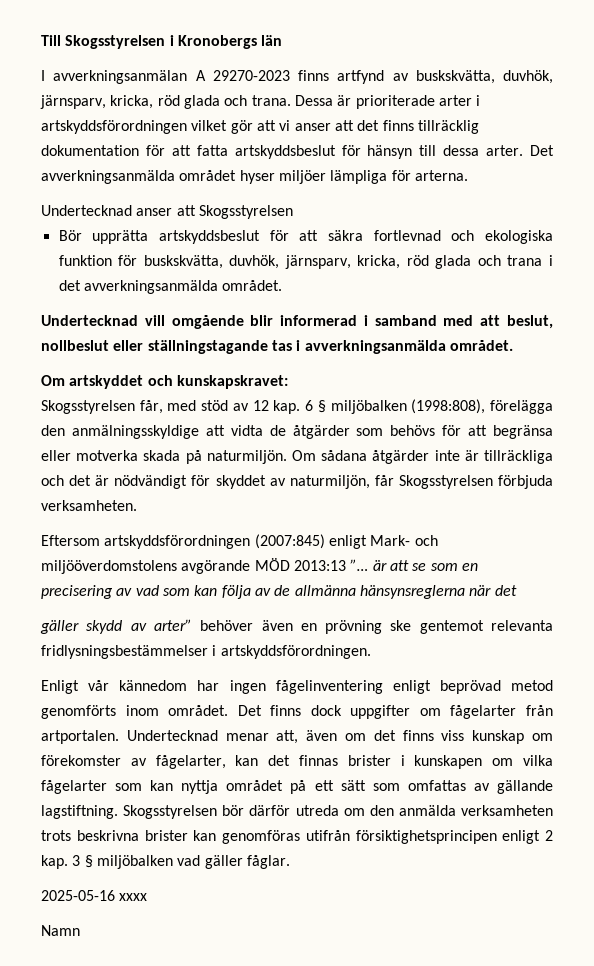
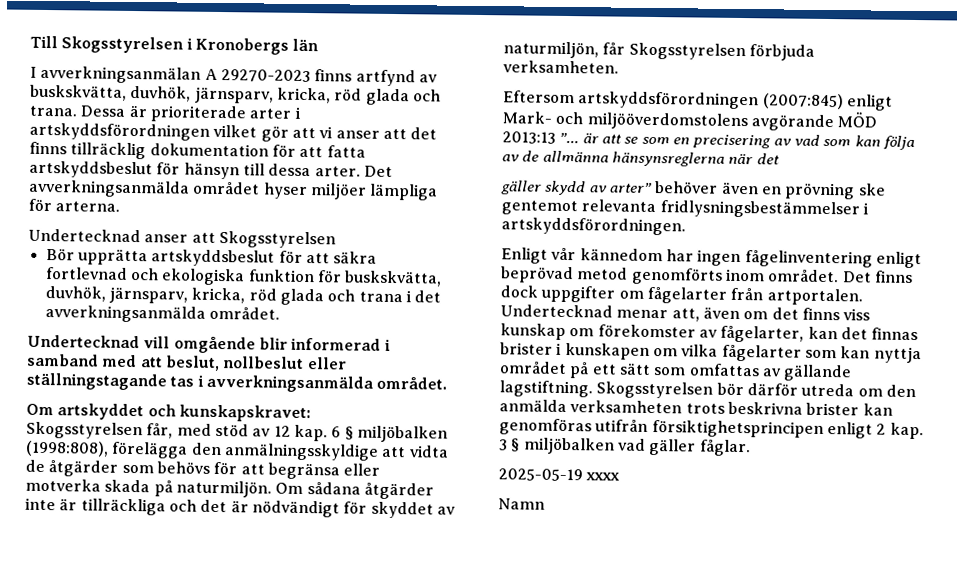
[41,890,115,901] 2025-05-16 -> [498,468,583,482] 2025-05-19

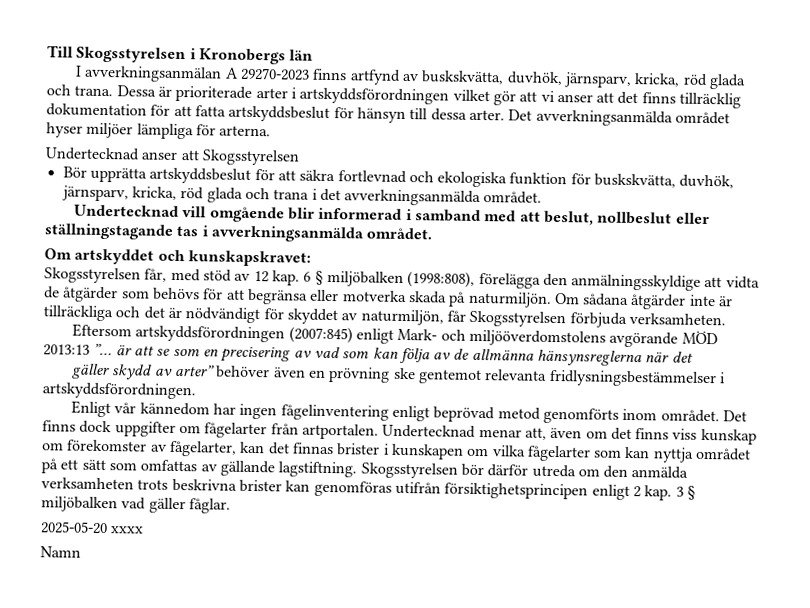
[498,468,583,482] 2025-05-19 -> [40,521,108,535] 2025-05-20

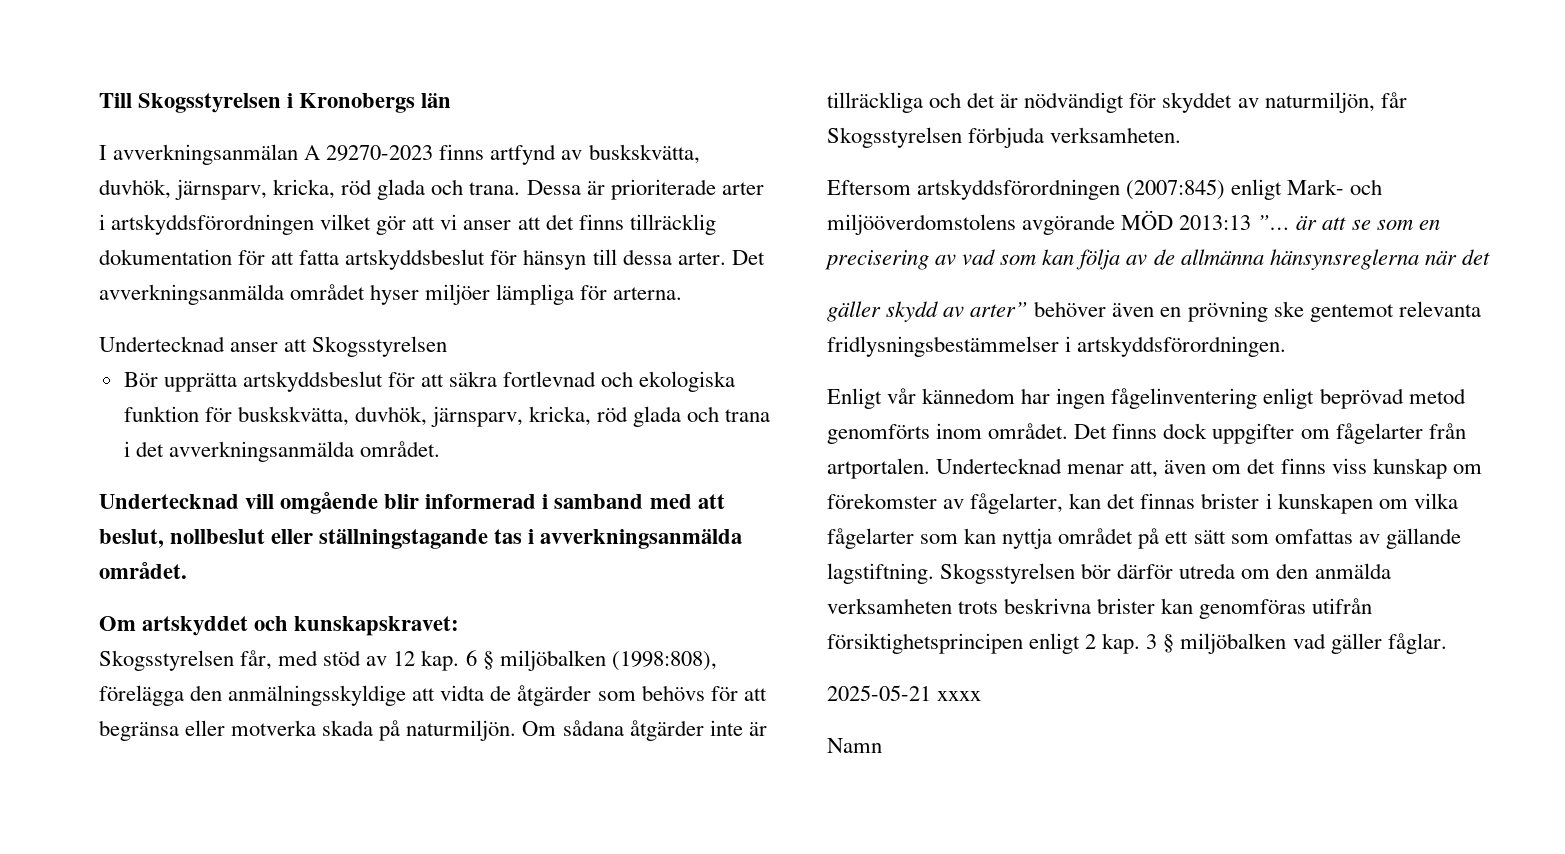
[40,521,108,535] 2025-05-20 -> [827,685,931,701] 2025-05-21

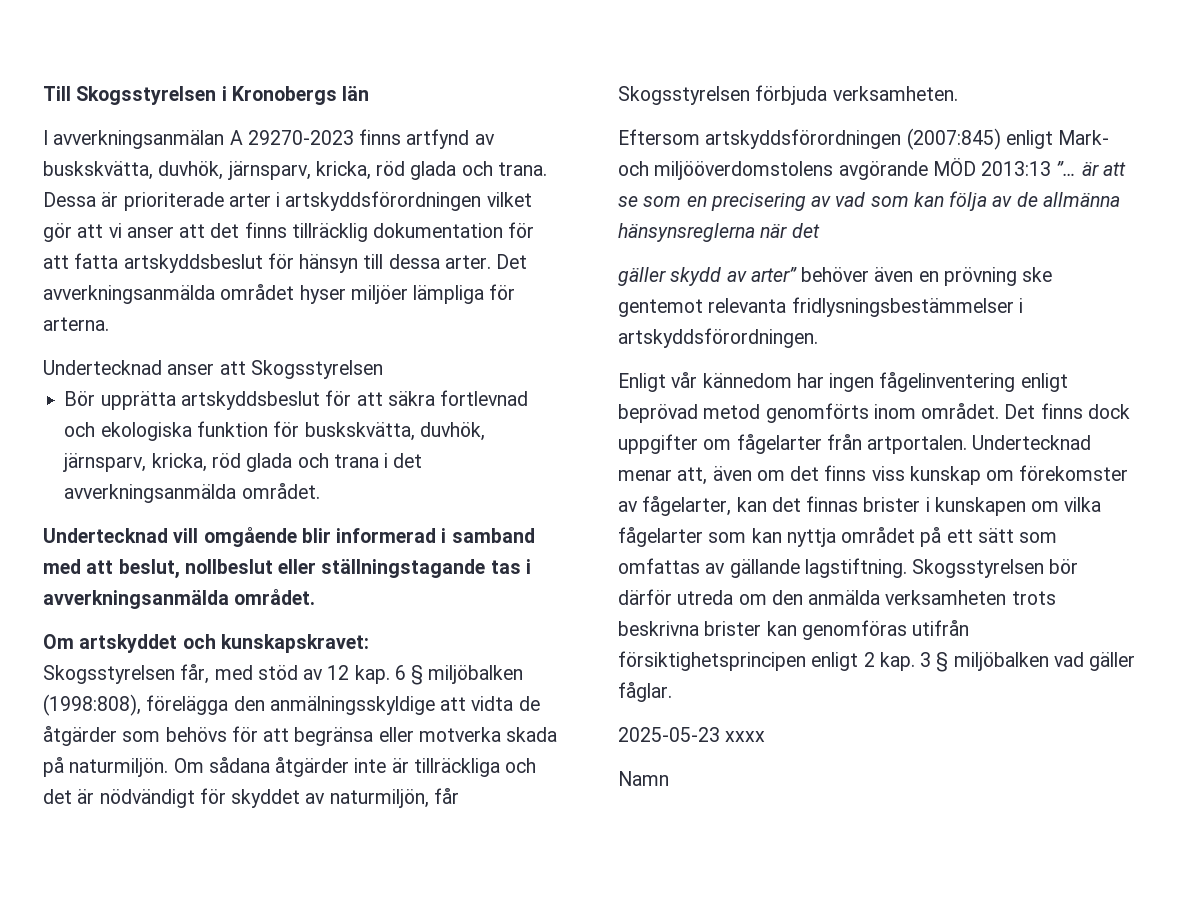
[827,685,931,701] 2025-05-21 -> [618,727,720,742] 2025-05-23

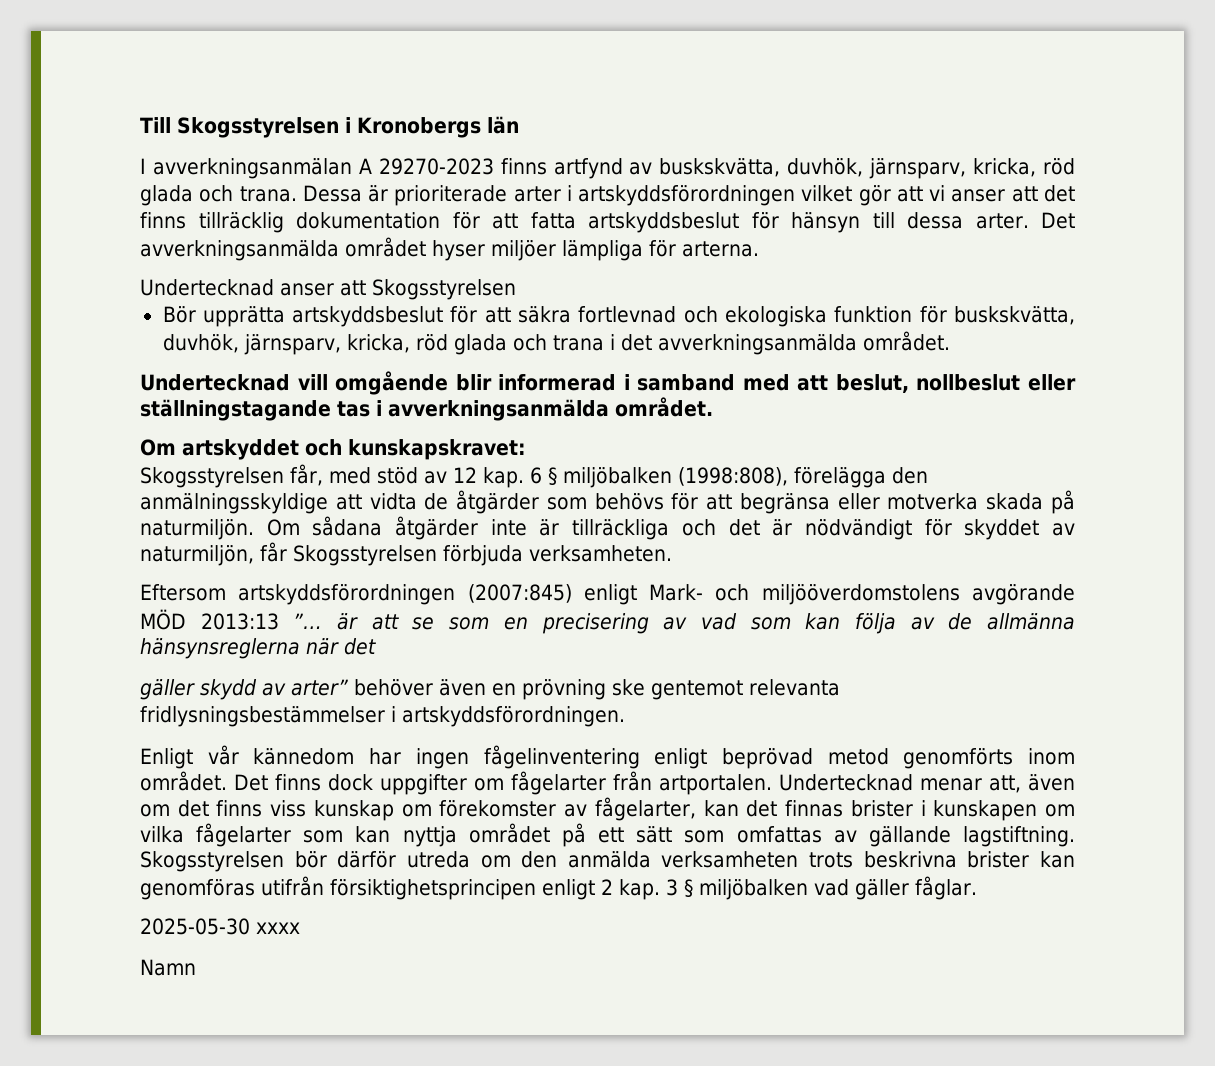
[618,727,720,742] 2025-05-23 -> [140,918,250,935] 2025-05-30

